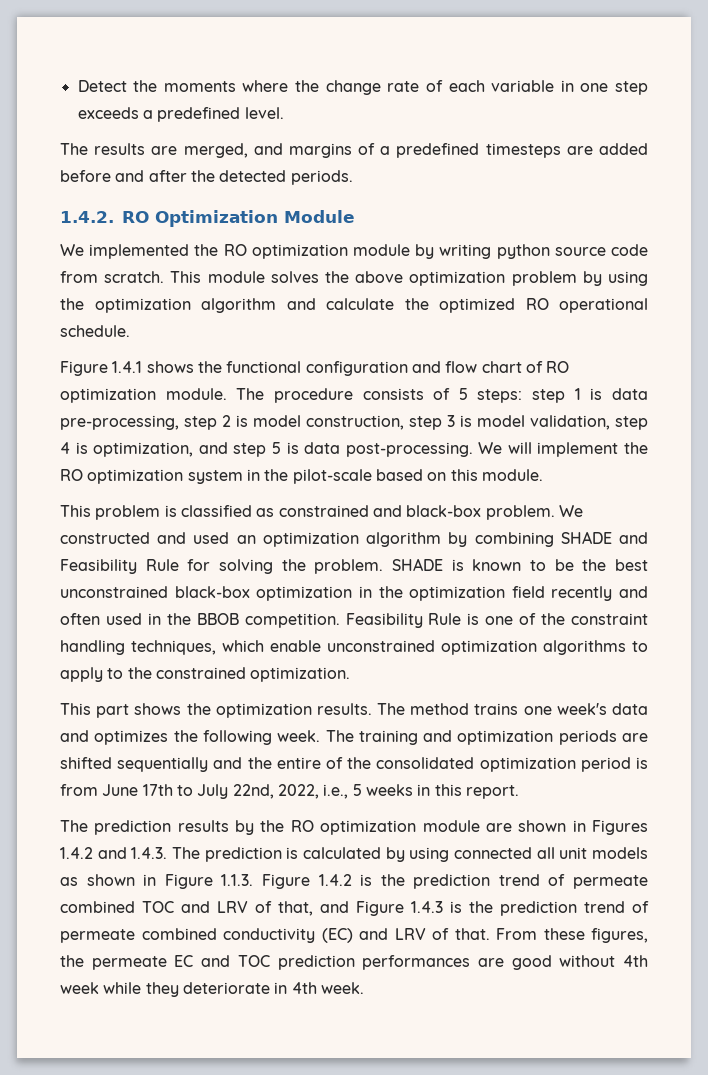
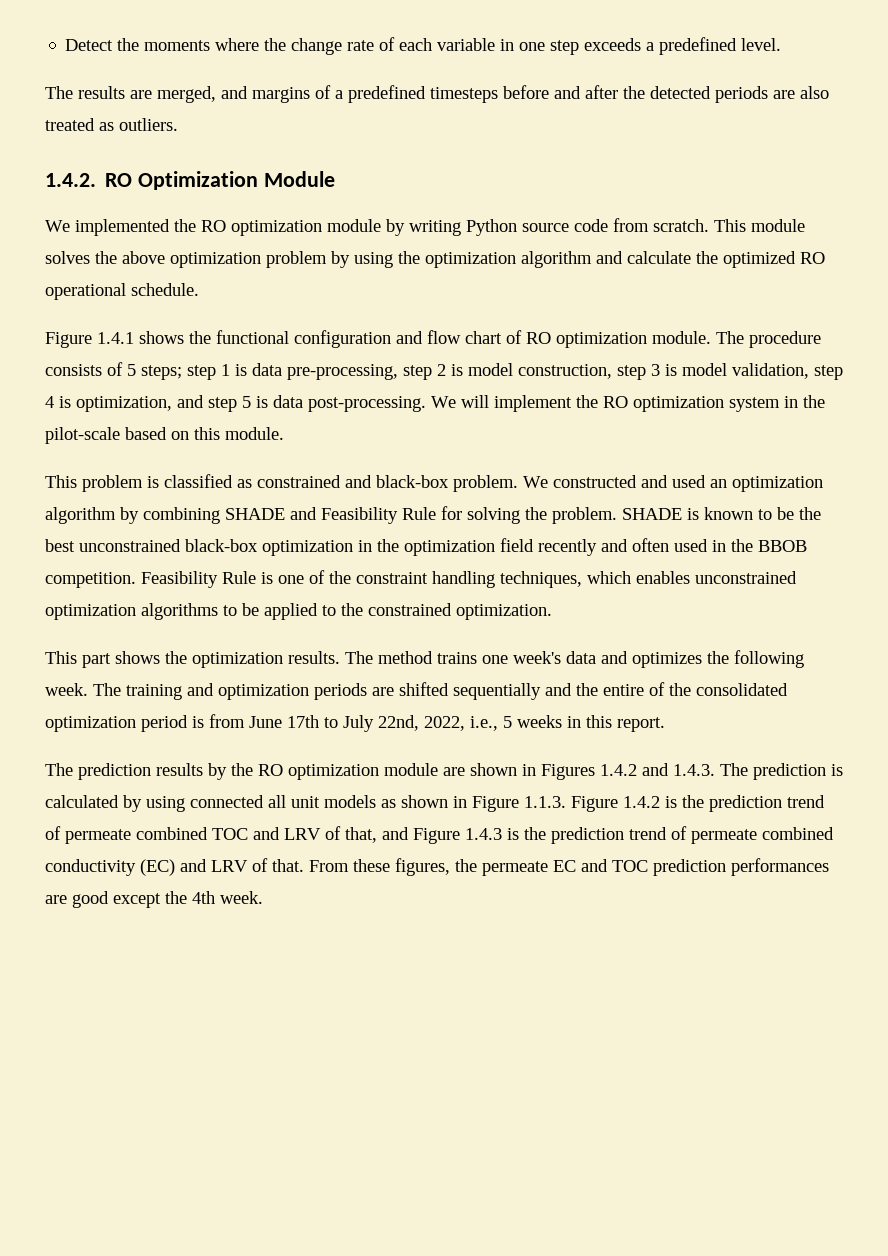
[566,143,648,155] are added -> (498, 95) none
[290,170,353,185] periods. -> [715,86,829,103] [45,118,178,131] periods are also treated as outliers.
[496,244,550,259] python -> [466,219,517,236] Python
[477,389,523,403] steps: -> [141,365,182,380] steps;
[270,640,321,652] enable -> [636,571,690,584] enables
[60,667,103,682] apply -> [242,603,318,620] be applied
[559,955,648,967] [60,982,288,997] without 4th week while they deteriorate in -> [113,891,187,908] except the

